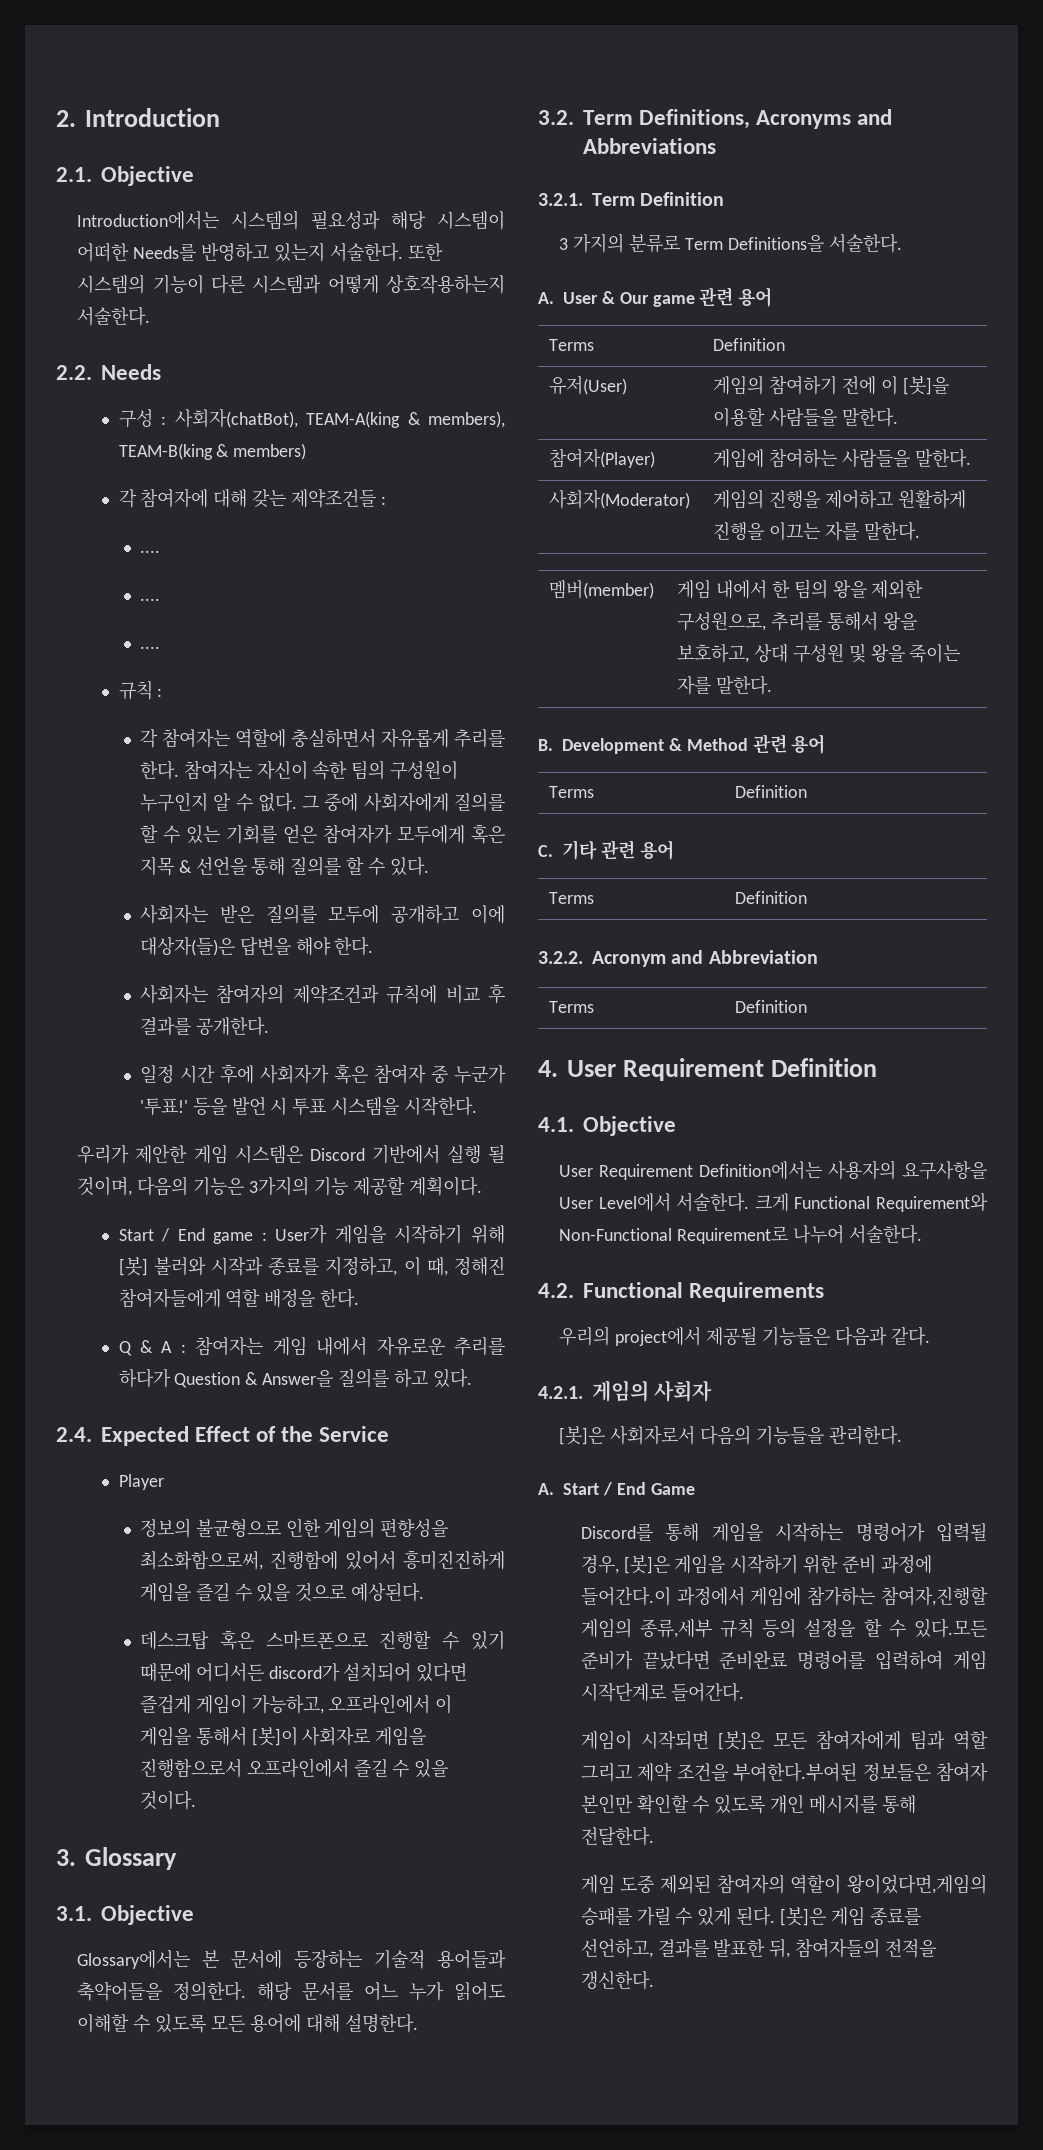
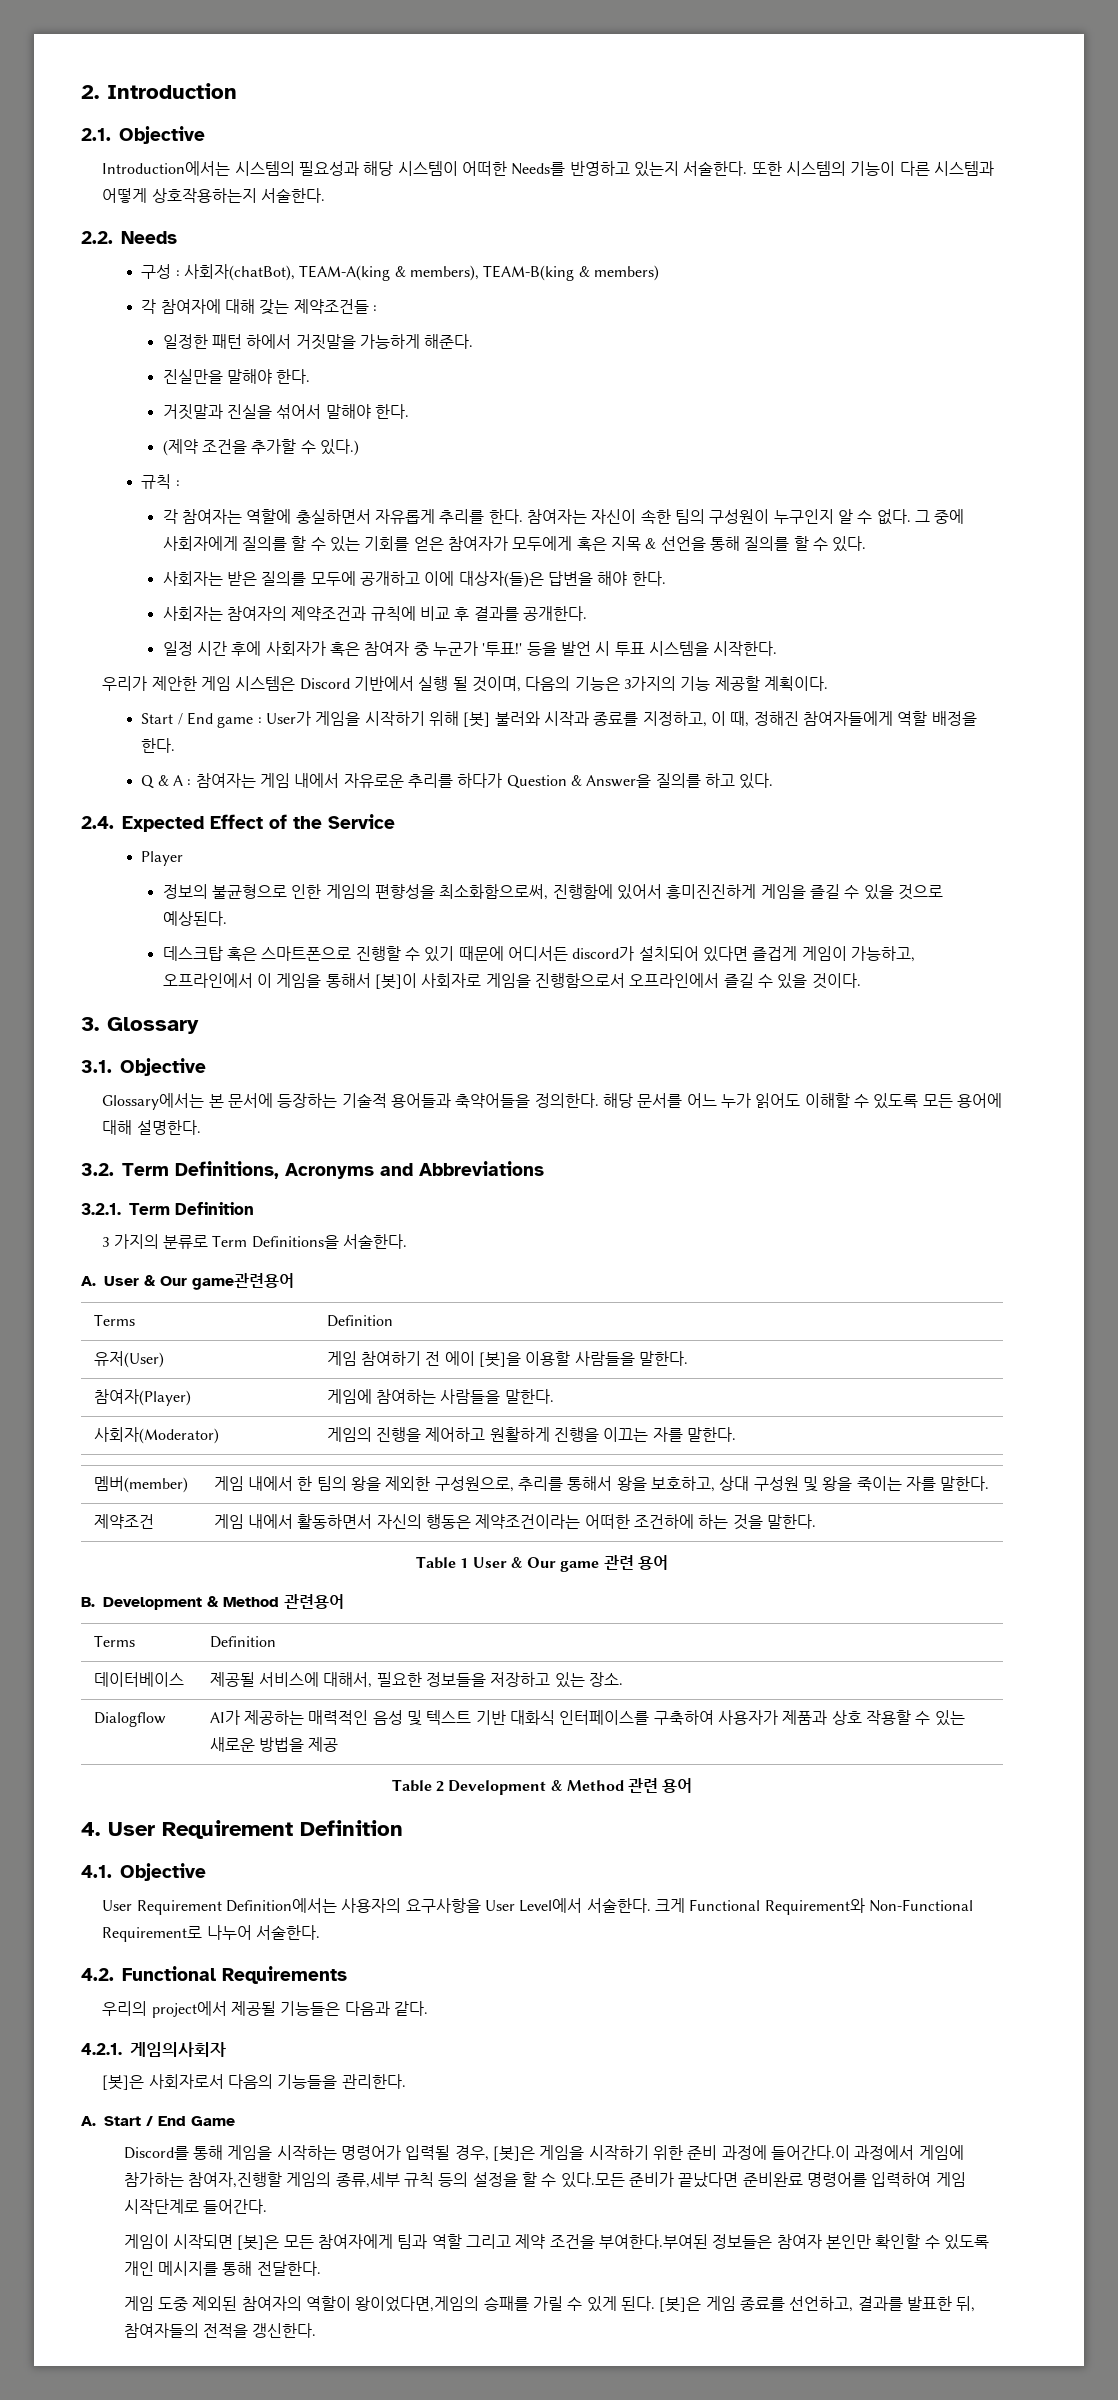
[139,550,160,553] [139,598,160,601] [139,646,160,649] .... // .... // .... -> [162,334,474,350] [162,369,311,384] [162,404,410,420] [162,439,360,456] 일정한 패턴 하에서 거짓말을 가능하게 해준다. // 진실만을 말해야 한다. // 거짓말과 진실을 섞어서 말해야 한다. // (제약 조건을 추가할 수 있다.)
[652,287,773,307] game 관련 용어 -> [192,1273,294,1290] game관련용어
[713,375,898,395] 게임의 참여하기 전에 이 -> [326,1351,475,1366] 게임 참여하기 전 에이
(772, 685) none -> [93,1514,154,1529] [213,1514,816,1530] [415,1555,669,1572] // 제약조건 | 게임 내에서 활동하면서 자신의 행동은 제약조건이라는 어떠한 조건하에 하는 것을 말한다. // Table 1 User & Our game 관련 용어
[752,734,826,754] [549,786,595,798] [735,785,808,798] [538,840,674,860] [549,892,595,904] [735,891,808,904] [538,950,818,967] [549,1001,595,1013] [735,1000,808,1013] 관련 용어 // Terms | Definition // C. 기타 관련 용어 // Terms | Definition // 3.2.2. Acronym and Abbreviation // Terms | Definition -> [284,1594,344,1609] [93,1635,135,1647] [209,1636,276,1648] [93,1672,184,1687] [209,1672,623,1688] [93,1712,166,1727] [209,1710,965,1726] [209,1737,339,1752] [391,1778,693,1795] 관련용어 // Terms | Definition // 데이터베이스 | 제공될 서비스에 대해서, 필요한 정보들을 저장하고 있는 장소. // Dialogflow | AI가 제공하는 매력적인 음성 및 텍스트 기반 대화식 인터페이스를 구축하여 사용자가 제품과 상호 작용할 수 있는 새로운 방법을 제공 // Table 2 Development & Method 관련 용어
[592,1380,713,1402] 게임의 사회자 -> [130,2042,226,2057] 게임의사회자

